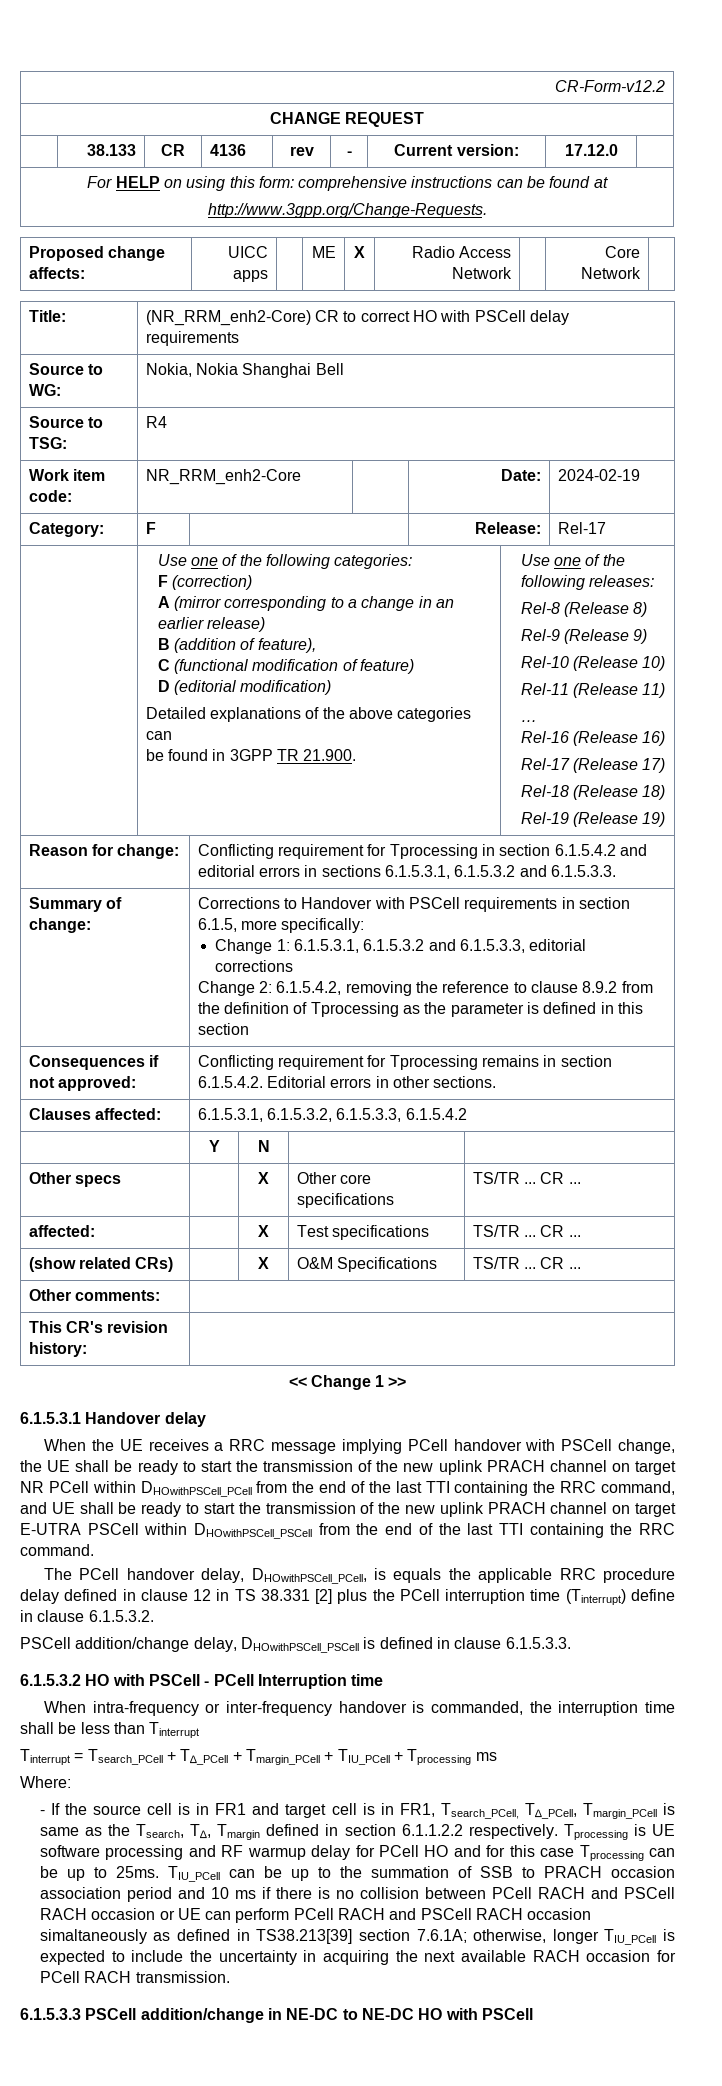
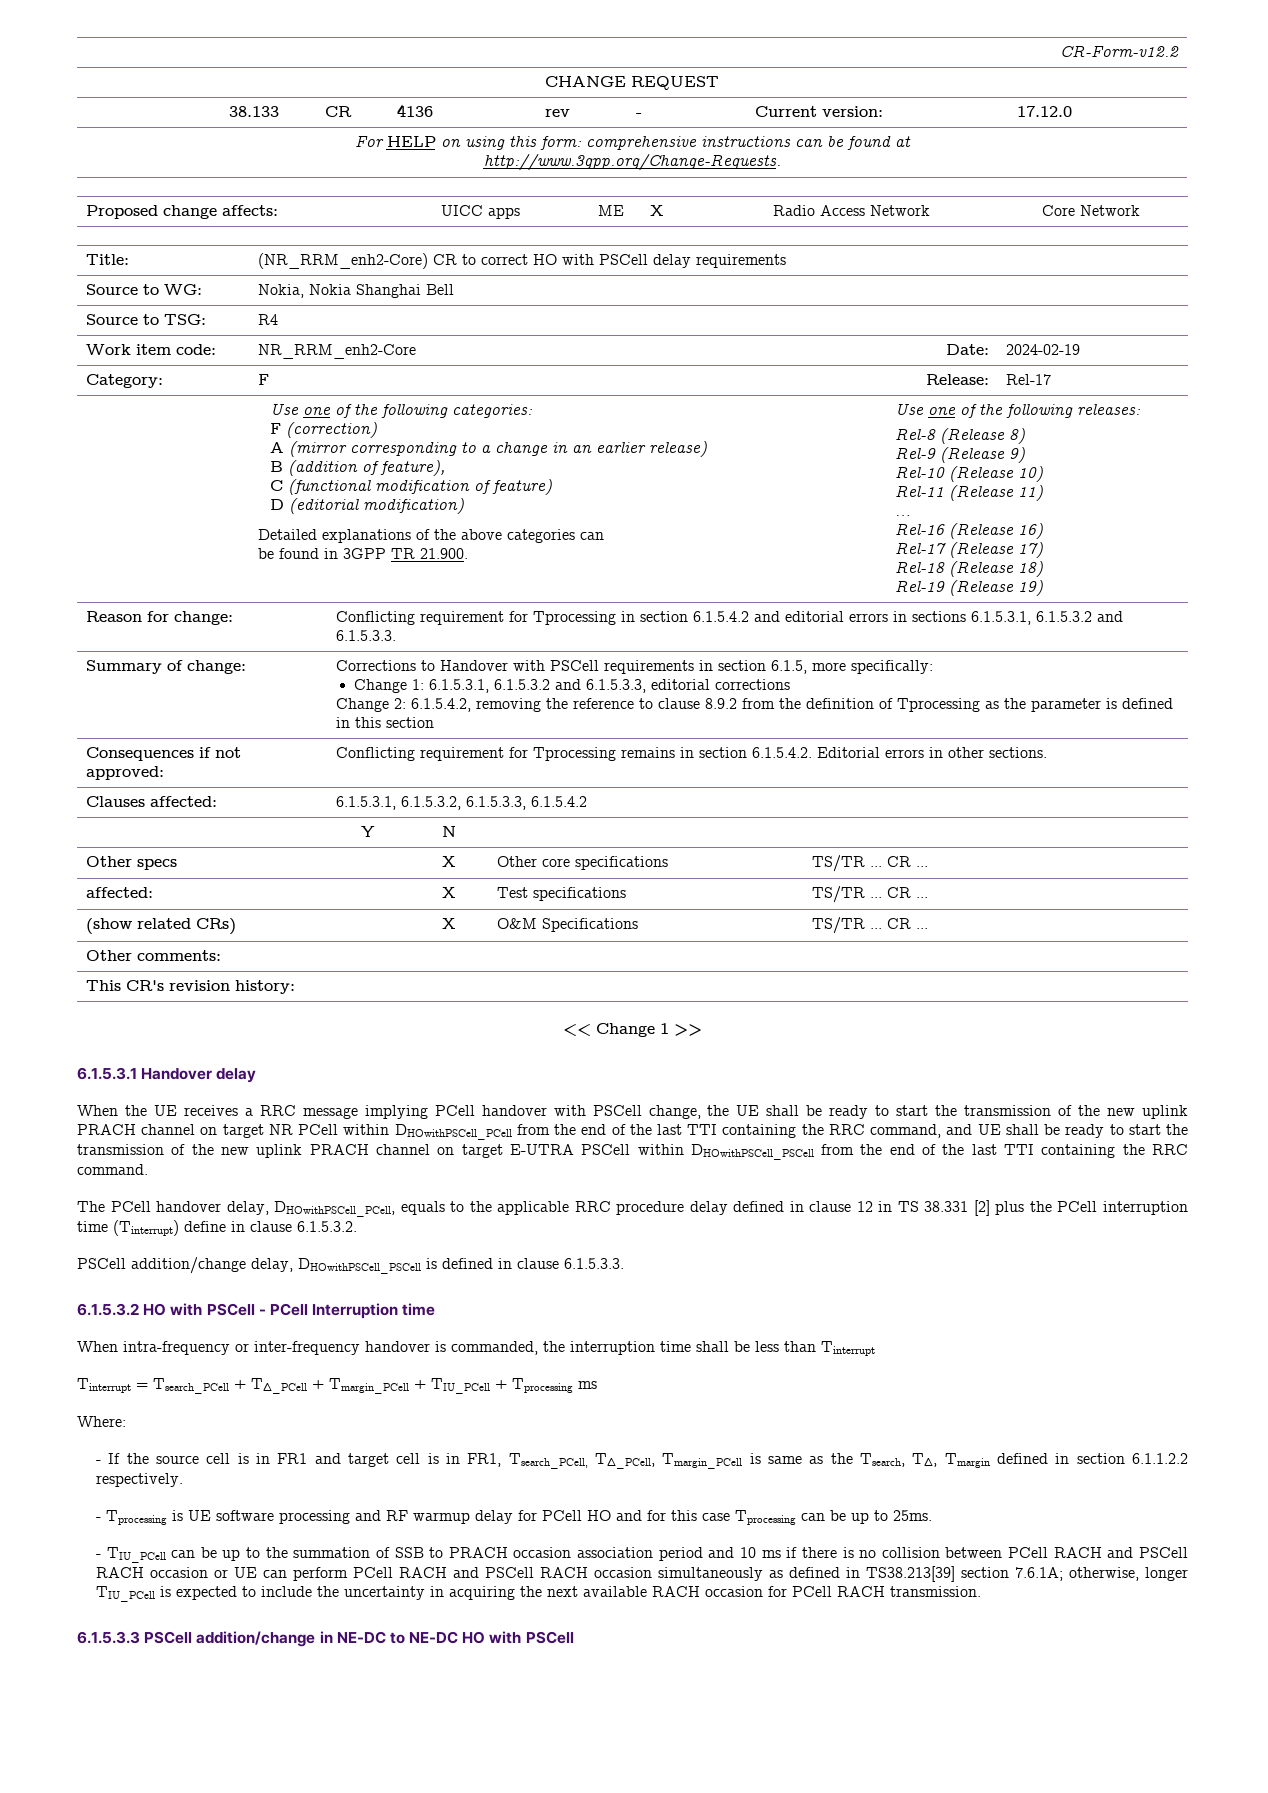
[374,1568,442,1583] is equals -> [400,1201,465,1215] equals to
(558, 1831) none -> [95,1517,101,1521] // -
(159, 1872) none -> [95,1554,101,1558] // -
[39,1929,147,1944] simaltaneously -> [657,1567,763,1581] simultaneously

